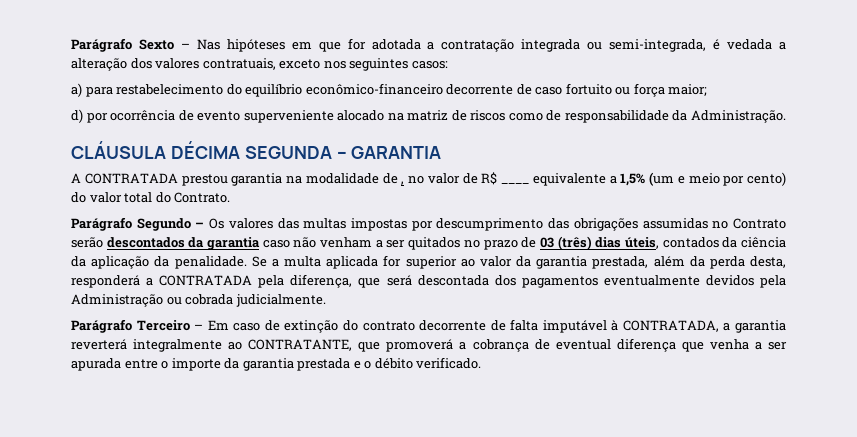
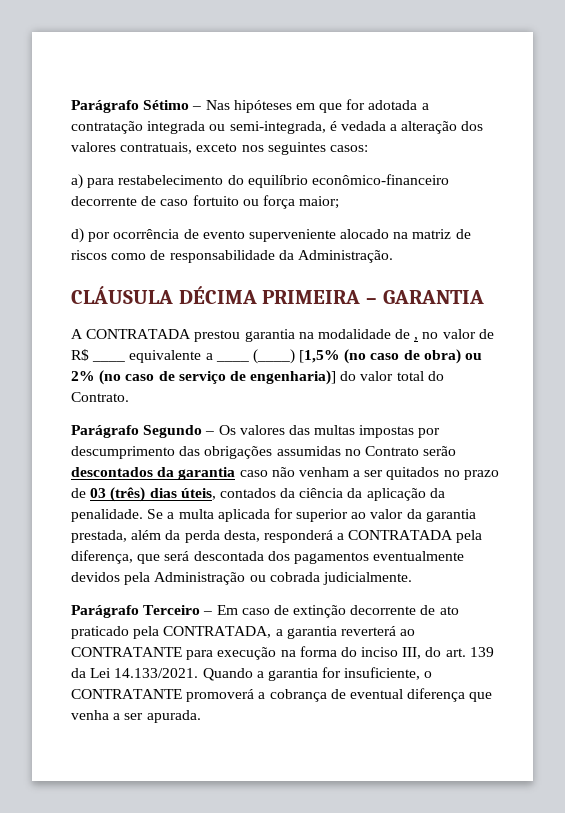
[71,38,174,52] Parágrafo Sexto -> [71,100,190,113] Parágrafo Sétimo
[244,146,332,159] SEGUNDA -> [262,290,361,304] PRIMEIRA
[620,172,786,186] 1,5% (um e meio por cento) -> [215,349,483,364] [71,370,337,385] ____ (____) [1,5% (no caso de obra) ou 2% (no caso de serviço de engenharia)]
[342,319,786,333] [71,339,381,352] do contrato decorrente de falta imputável à CONTRATADA, a garantia reverterá integralmente ao CONTRATANTE, que -> [350,605,459,615] [71,626,416,639] [71,646,494,660] [71,667,433,681] [71,689,182,699] decorrente de ato praticado pela CONTRATADA, a garantia reverterá ao CONTRATANTE para execução na forma do inciso III, do art. 139 da Lei 14.133/2021. Quando a garantia for insuficiente, o CONTRATANTE
[71,357,482,371] apurada entre o importe da garantia prestada e o débito verificado. -> [146,710,201,723] apurada.

